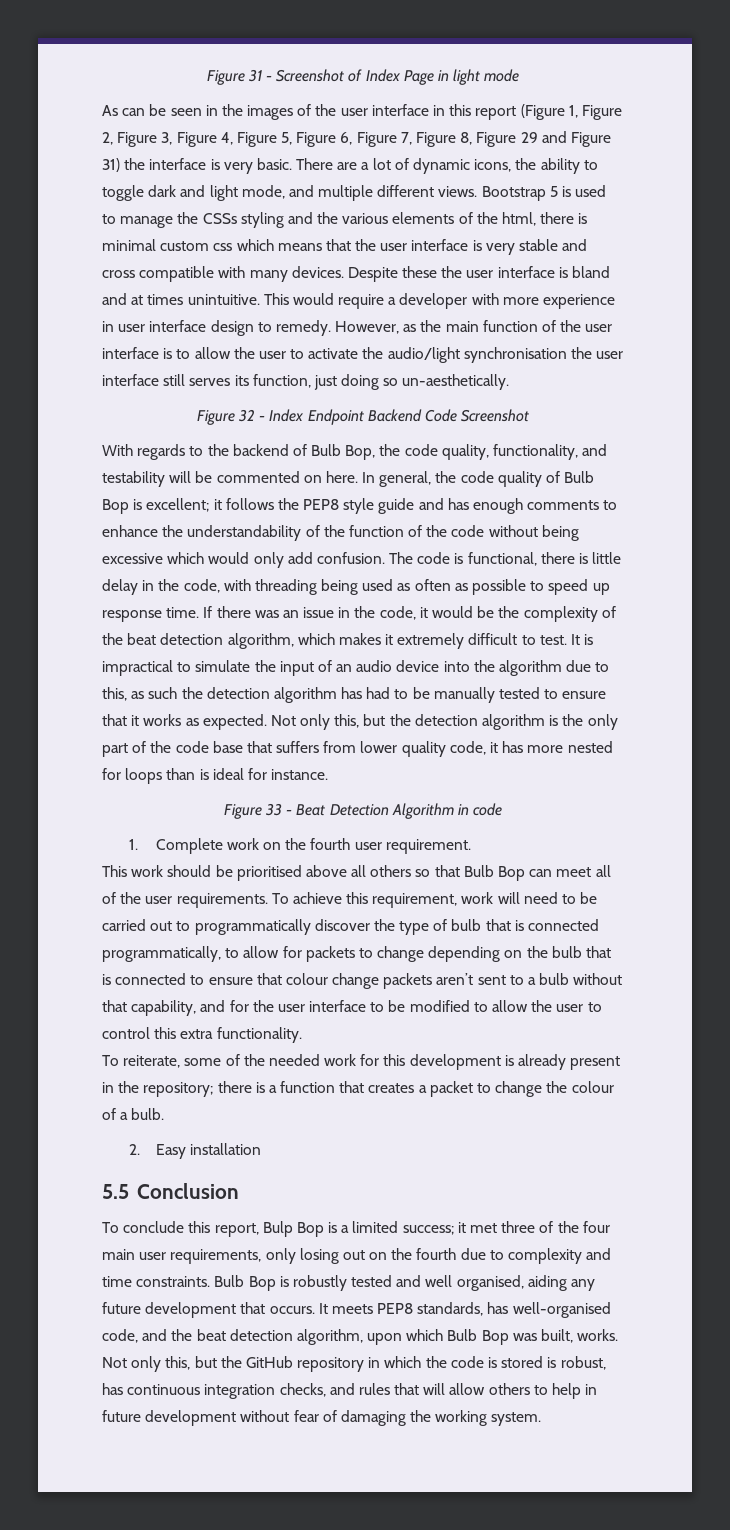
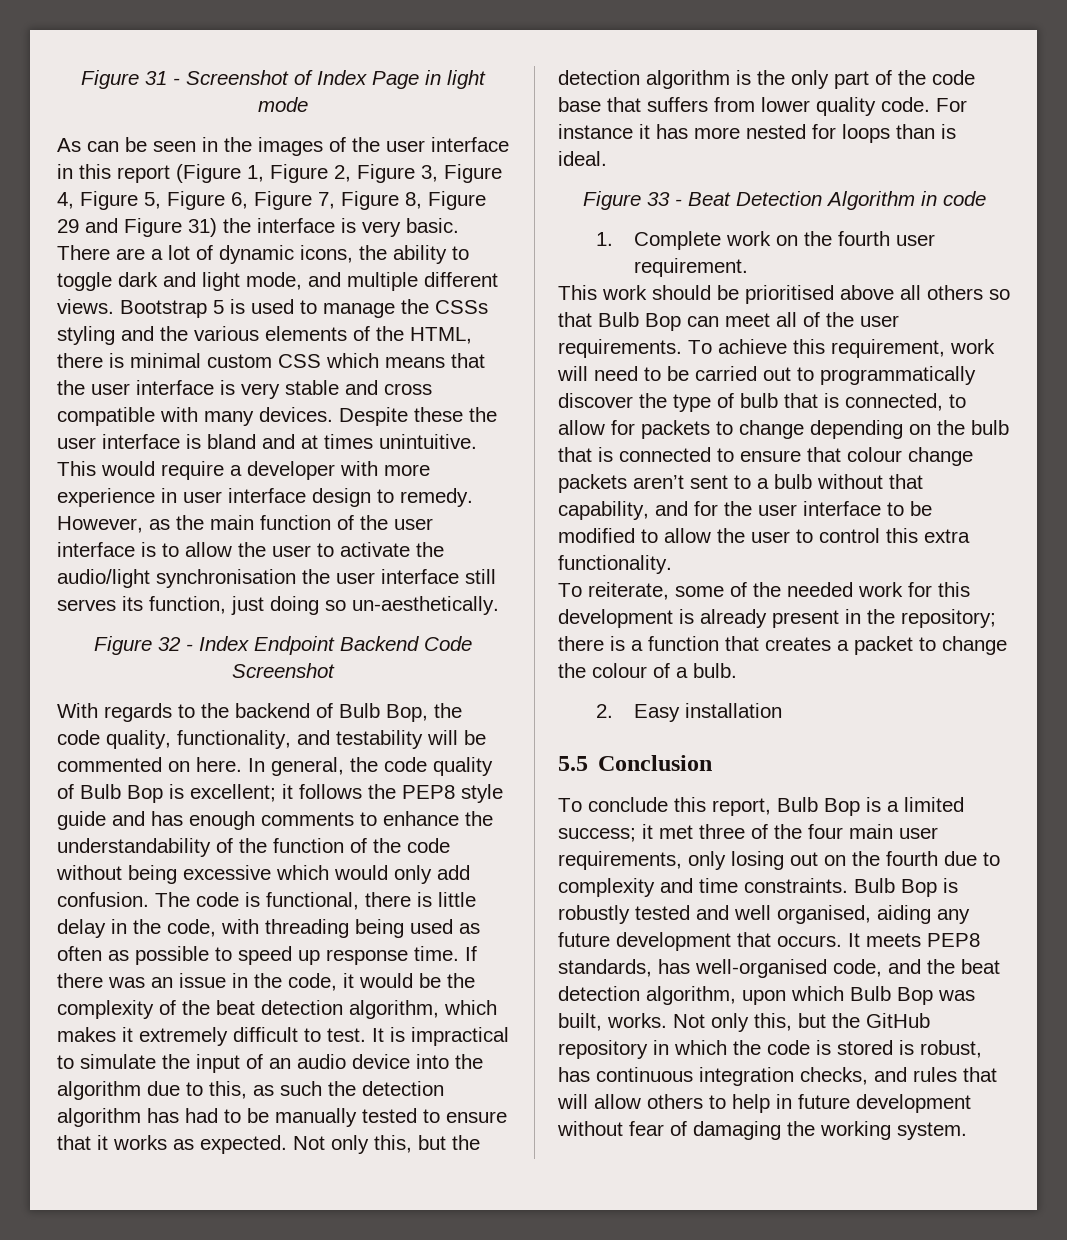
[502,212,537,226] html, -> [410,327,472,344] HTML,
[213,243,233,251] css -> [278,354,321,368] CSS
[449,741,486,755] code, -> [881,97,967,112] [558,124,633,139] code. For instance
[212,768,329,780] ideal for instance. -> [558,151,607,166] ideal.
[528,919,600,931] [102,946,221,962] connected programmatically, -> [845,393,943,411] connected,
[262,1221,293,1237] Bulp -> [777,797,818,812] Bulb

